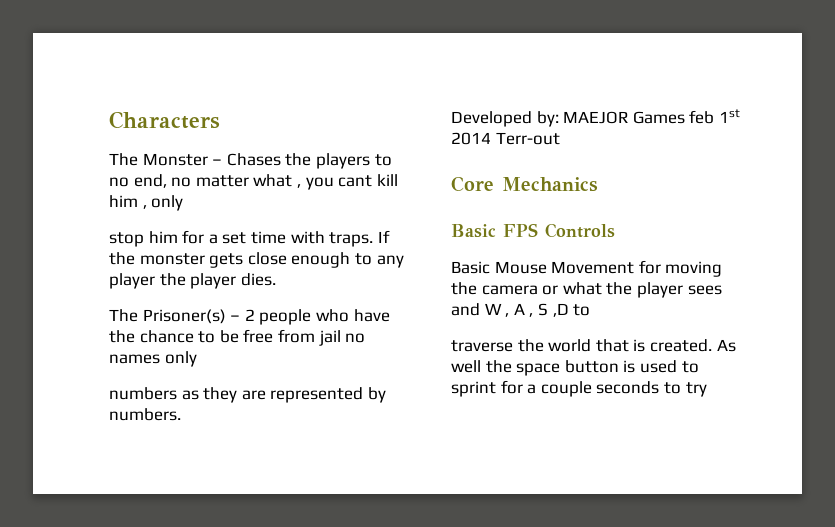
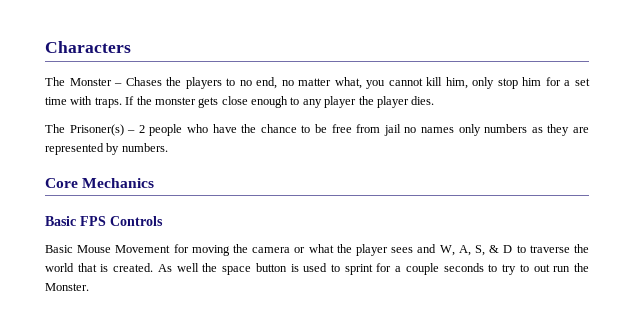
[253,174,398,190] [109,195,184,211] what , you cant kill him , only // -> [334,77,495,89] what, you cannot kill him, only
(197, 359) // -> (481, 130) none
[451,109,740,127] [451,132,560,145] // Developed by: MAEJOR Games feb 1st 2014 Terr-out -> (168, 147) none
[484,303,591,317] W , A , S ,D to // -> [439,245,526,256] W, A, S, & D to
(707, 389) none -> [519,263,590,272] [45,283,89,291] to out run the Monster.

